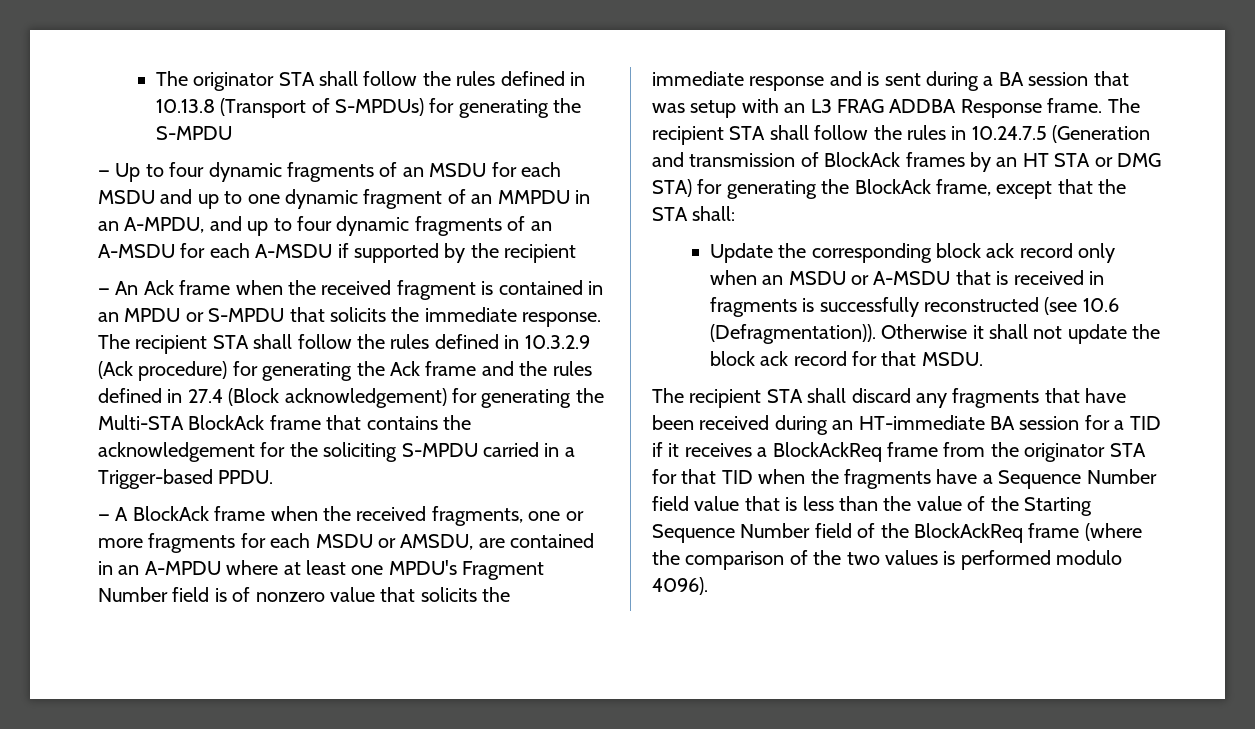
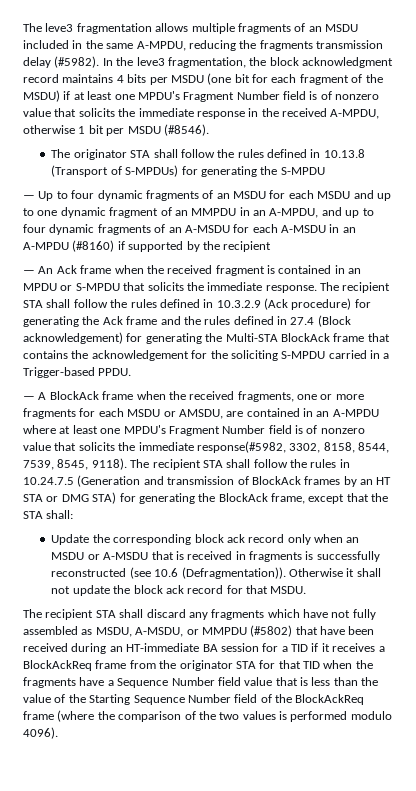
[155,71,188,86] The -> [23,23,358,34] [23,40,383,51] [23,56,393,68] [23,73,383,85] [23,90,380,102] [23,108,380,119] [23,124,209,136] [51,149,71,158] The leve3 fragmentation allows multiple fragments of an MSDU included in the same A-MPDU, reducing the fragments transmission delay (#5982). In the leve3 fragmentation, the block acknowledgment record maintains 4 bits per MSDU (one bit for each fragment of the MSDU) if at least one MPDU's Fragment Number field is of nonzero value that solicits the immediate response in the received A-MPDU, otherwise 1 bit per MSDU (#8546). // The
(333, 251) none -> [329,224,356,233] [23,240,115,252] in an A-MPDU (#8160)
[749,71,1129,91] [652,98,1103,118] response and is sent during a BA session that was setup with an L3 FRAG ADDBA Response frame. -> [196,441,389,453] [23,458,127,470] response(#5982, 3302, 8158, 8544, 7539, 8545, 9118).
(1040, 398) none -> [267,609,376,620] [23,625,293,637] which have not fully assembled as MSDU, A-MSDU, or MMPDU (#5802)

